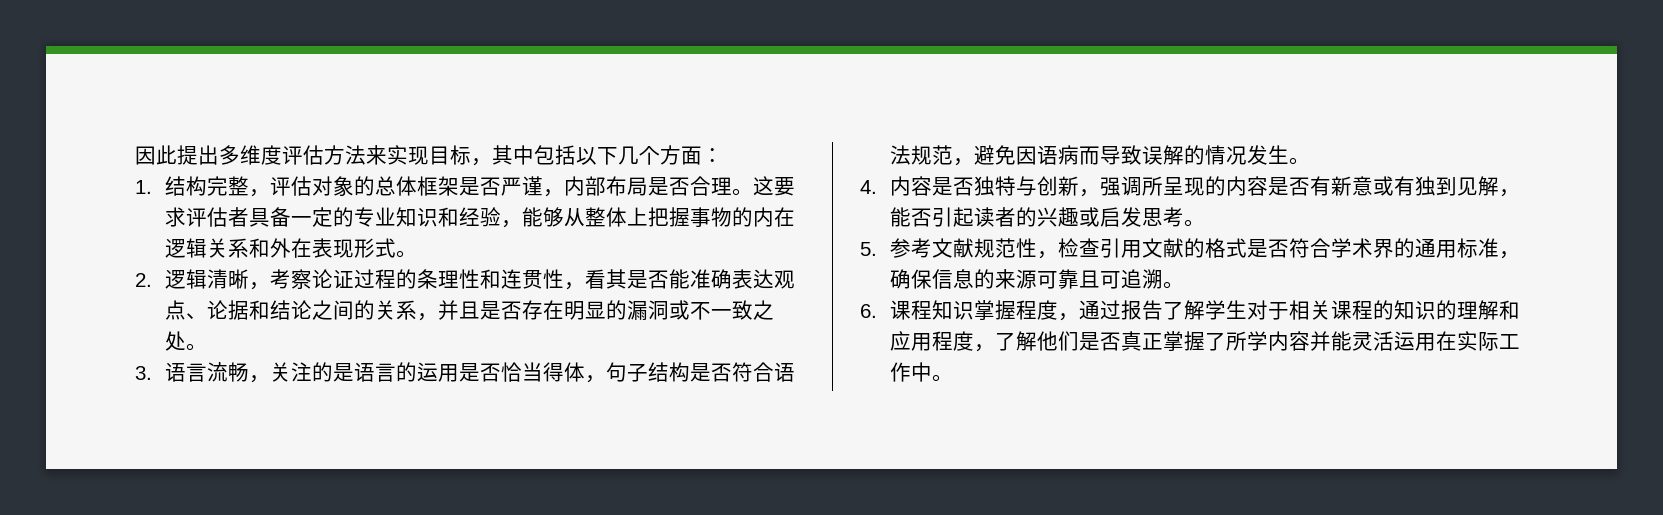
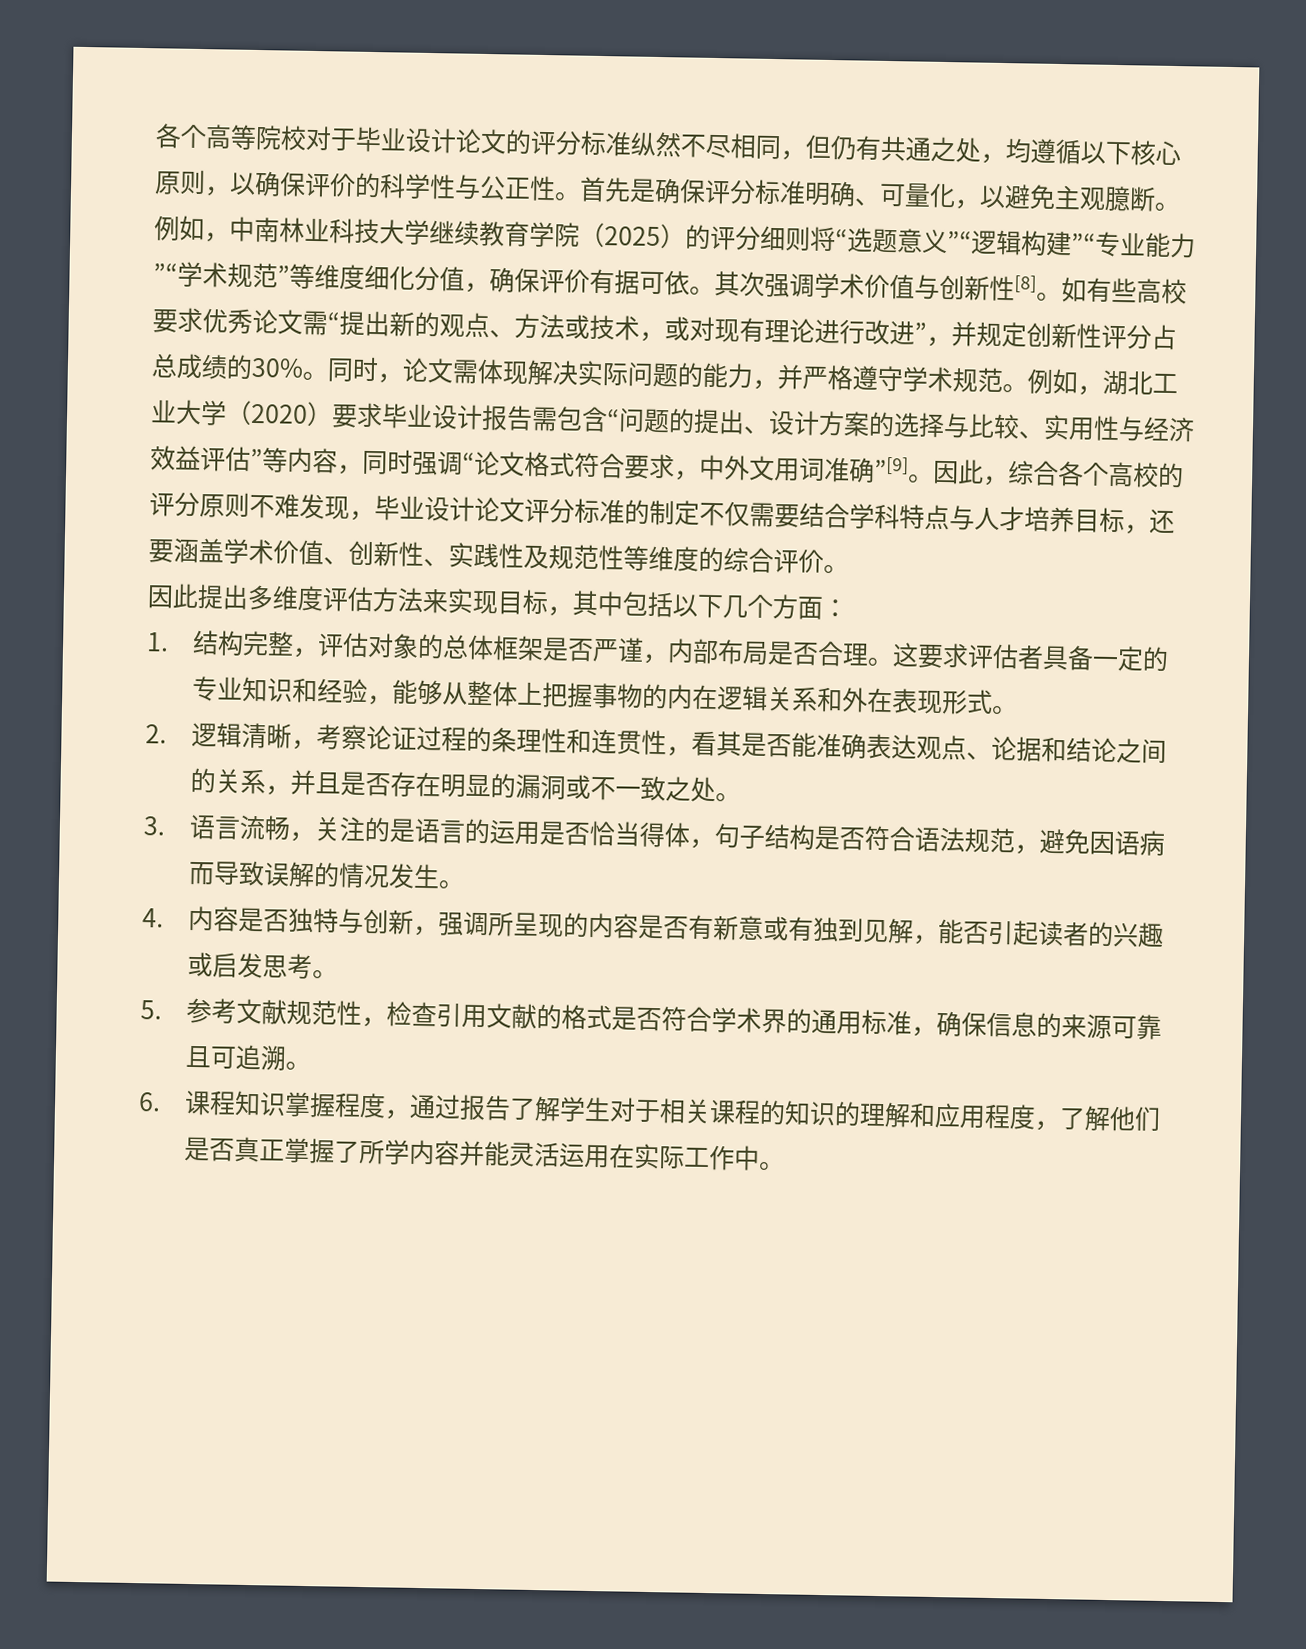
(135, 155) none -> [155,123,1182,166] [154,169,1180,212] [154,215,1196,259] [153,261,1187,305] [152,307,1177,351] [151,353,1178,396] [150,399,1195,443] [150,445,1184,489] [149,491,1175,535] [148,537,849,574] 各个高等院校对于毕业设计论文的评分标准纵然不尽相同，但仍有共通之处，均遵循以下核心原则，以确保评价的科学性与公正性。首先是确保评分标准明确、可量化，以避免主观臆断。例如，中南林业科技大学继续教育学院（2025）的评分细则将“选题意义”“逻辑构建”“专业能力”“学术规范”等维度细化分值，确保评价有据可依。其次强调学术价值与创新性[8]。如有些高校要求优秀论文需“提出新的观点、方法或技术，或对现有理论进行改进”，并规定创新性评分占总成绩的30%。同时，论文需体现解决实际问题的能力，并严格遵守学术规范。例如，湖北工业大学（2020）要求毕业设计报告需包含“问题的提出、设计方案的选择与比较、实用性与经济效益评估”等内容，同时强调“论文格式符合要求，中外文用词准确”[9]。因此，综合各个高校的评分原则不难发现，毕业设计论文评分标准的制定不仅需要结合学科特点与人才培养目标，还要涵盖学术价值、创新性、实践性及规范性等维度的综合评价。 //

